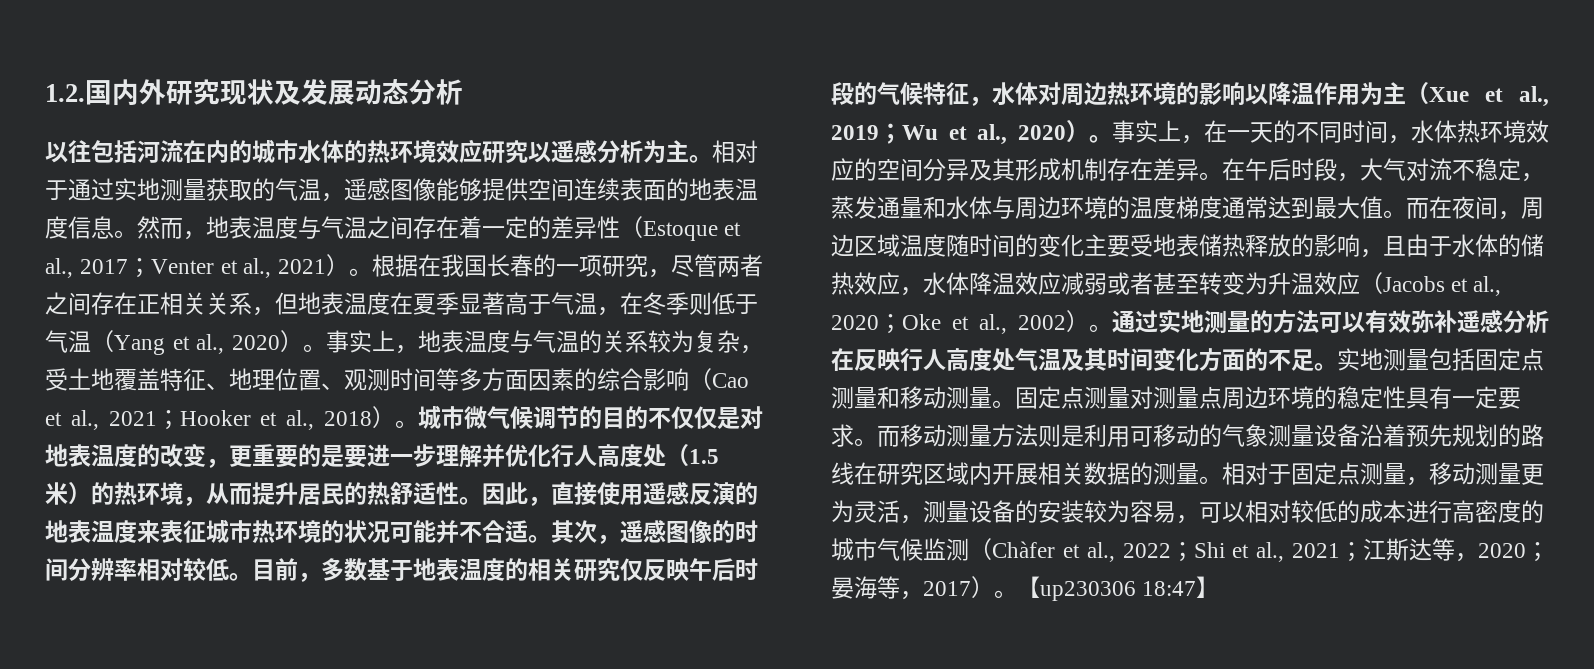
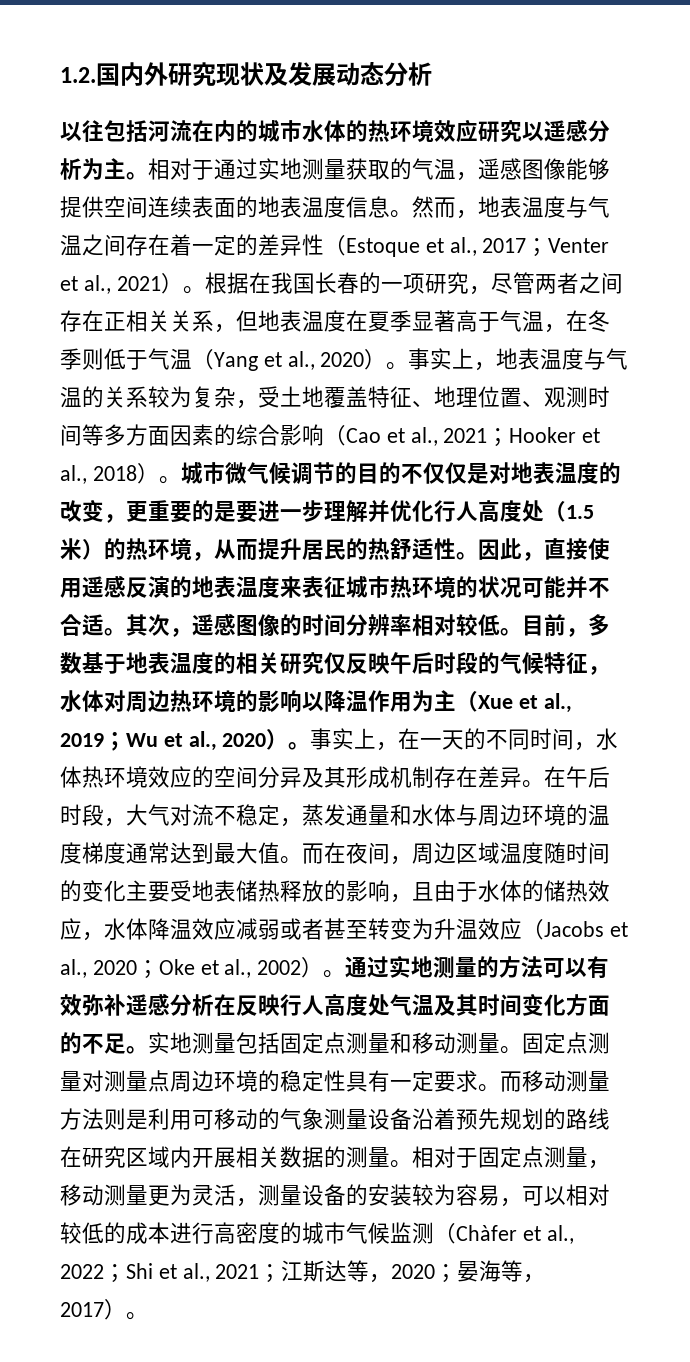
[1017,576,1220,601] 【up230306 18:47】 -> (148, 1316) none

